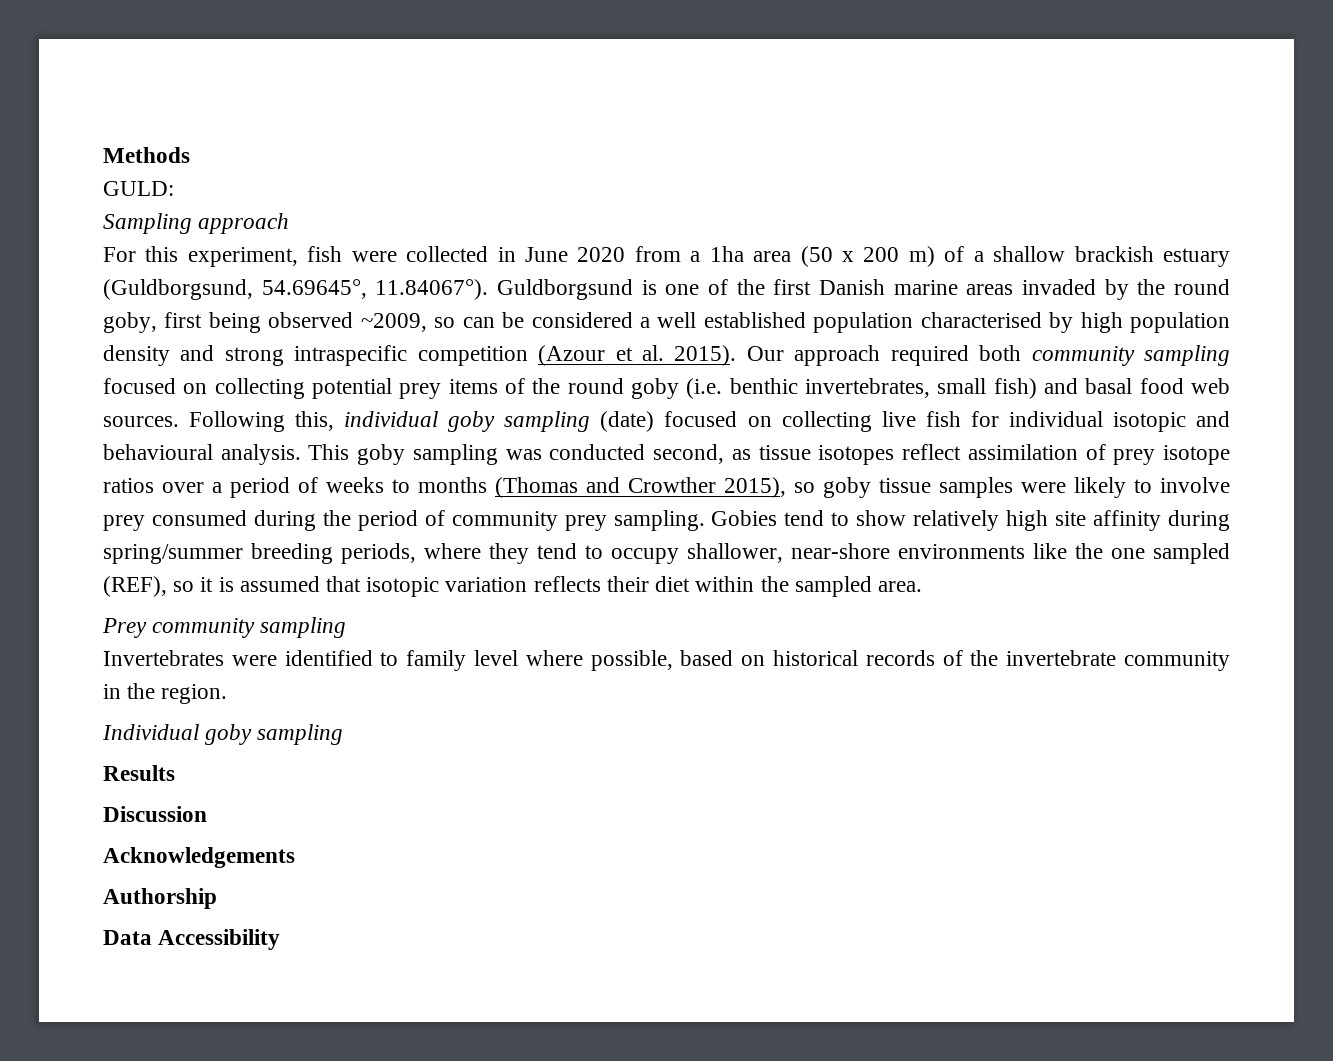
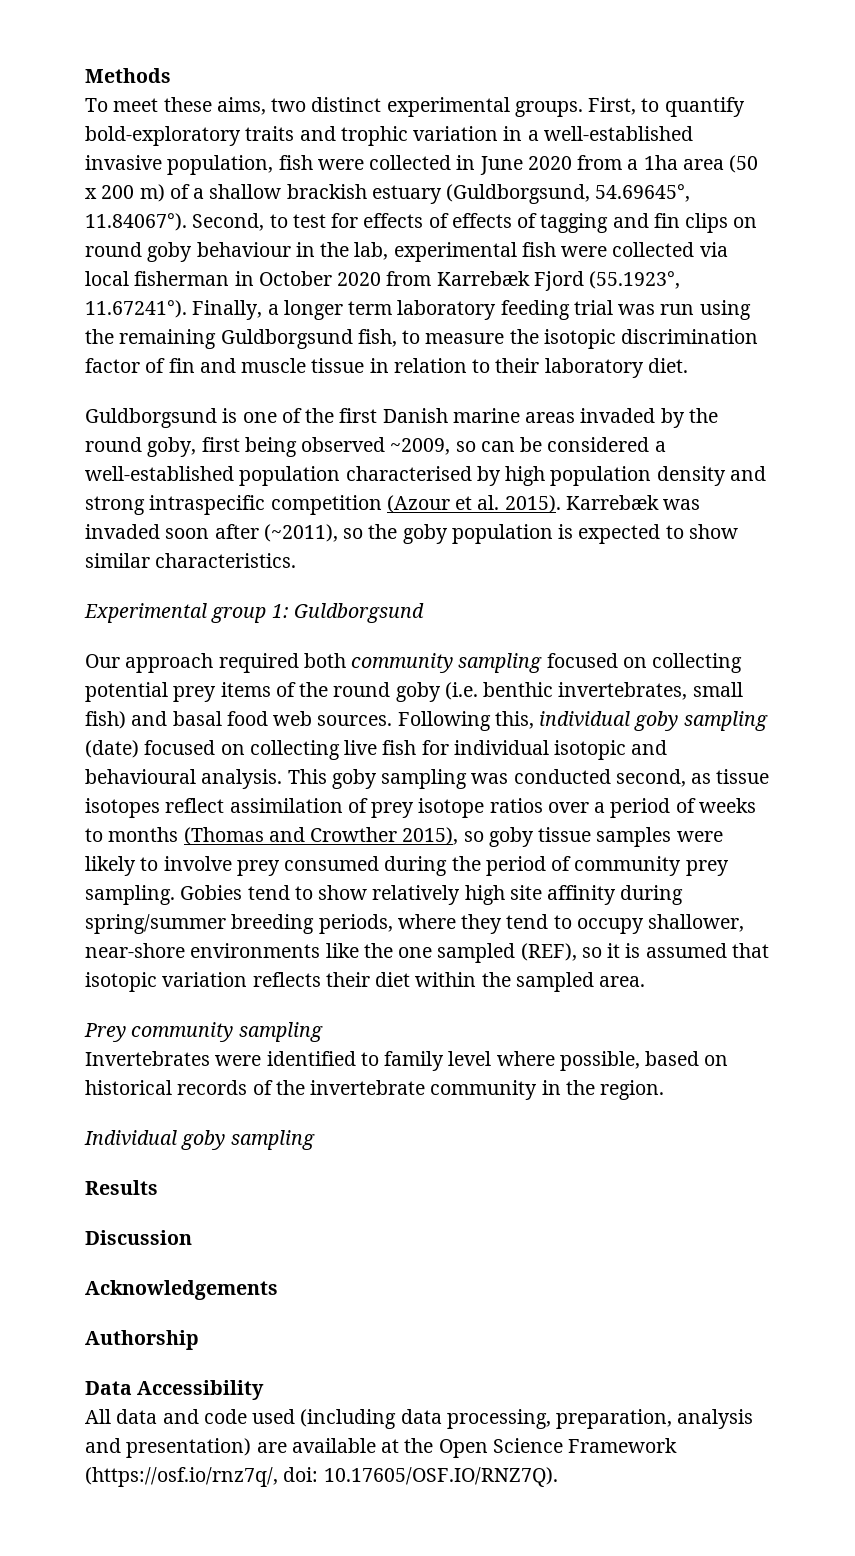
[103,181,174,196] [103,213,290,234] [103,246,298,267] GULD: // Sampling approach // For this experiment, -> [85,97,745,117] [85,126,693,146] [85,155,274,175] To meet these aims, two distinct experimental groups. First, to quantify bold-exploratory traits and trophic variation in a well-established invasive population,
(489, 289) none -> [192,213,758,233] [85,242,728,262] [85,271,681,291] [85,300,751,320] [85,329,759,349] [85,358,688,378] Second, to test for effects of effects of tagging and fin clips on round goby behaviour in the lab, experimental fish were collected via local fisherman in October 2020 from Karrebæk Fjord (55.1923°, 11.67241°). Finally, a longer term laboratory feeding trial was run using the remaining Guldborgsund fish, to measure the isotopic discrimination factor of fin and muscle tissue in relation to their laboratory diet. //
[657,312,806,328] well established -> [85,466,234,481] well-established
(737, 355) none -> [565,495,701,510] [85,524,738,544] [85,553,297,568] [84,603,424,623] Karrebæk was invaded soon after (~2011), so the goby population is expected to show similar characteristics. // Experimental group 1: Guldborgsund //
(281, 939) none -> [85,1409,754,1429] [85,1438,678,1458] [85,1467,558,1487] // All data and code used (including data processing, preparation, analysis and presentation) are available at the Open Science Framework (https://osf.io/rnz7q/, doi: 10.17605/OSF.IO/RNZ7Q).

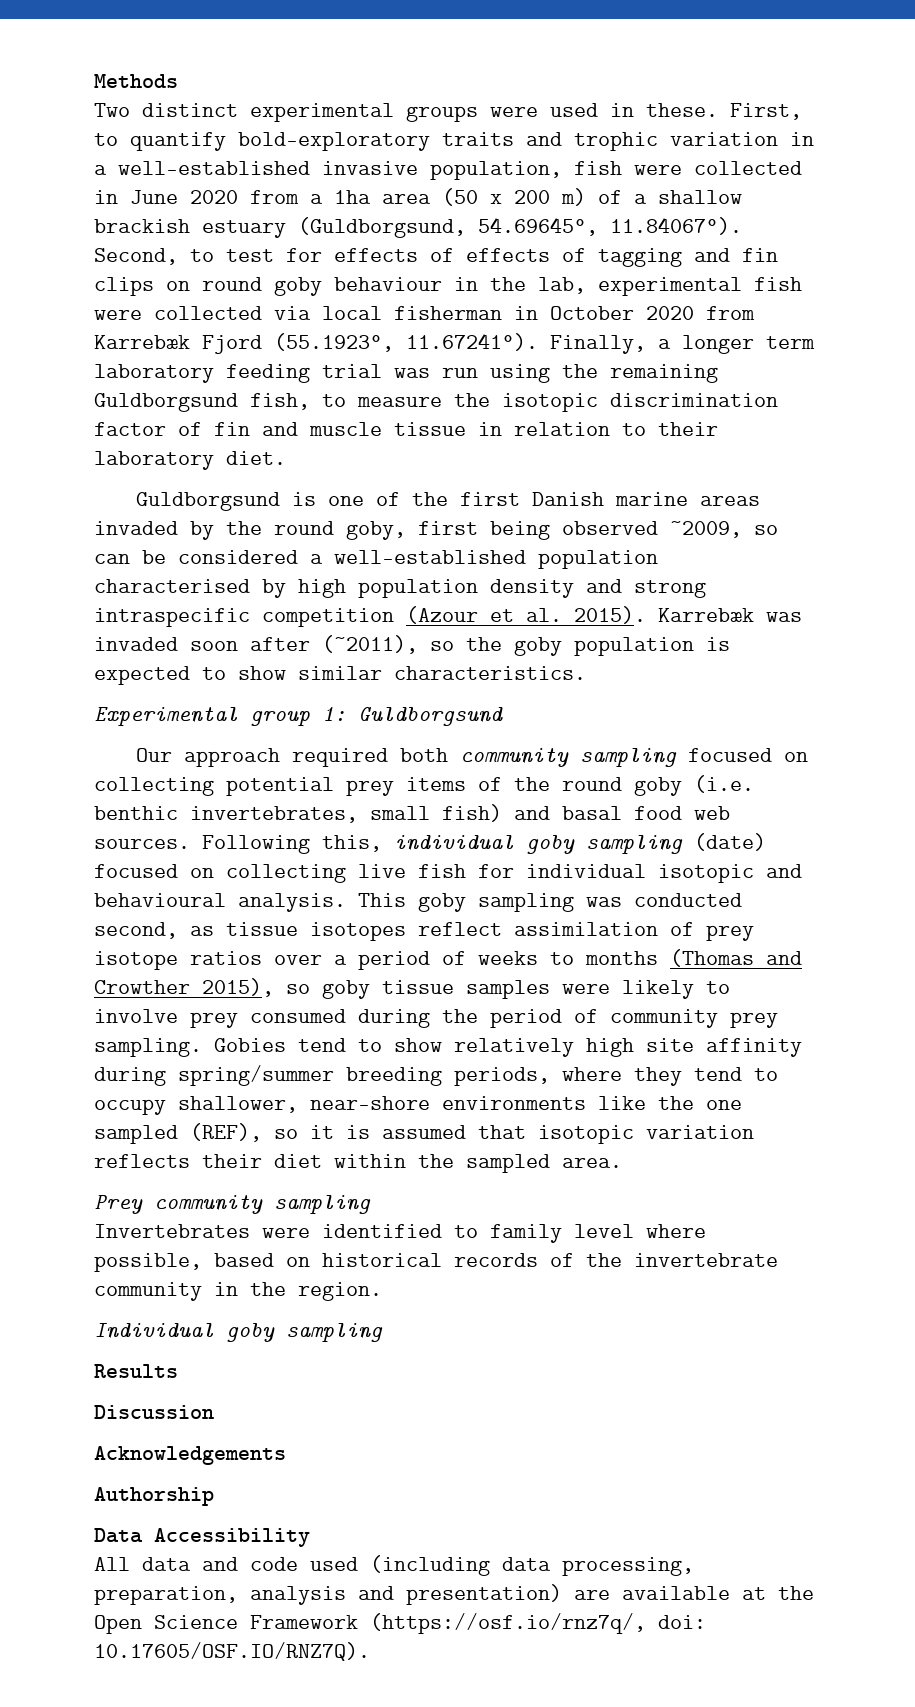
[85,97,583,117] To meet these aims, two distinct experimental groups. -> [94,103,718,122] Two distinct experimental groups were used in these.

